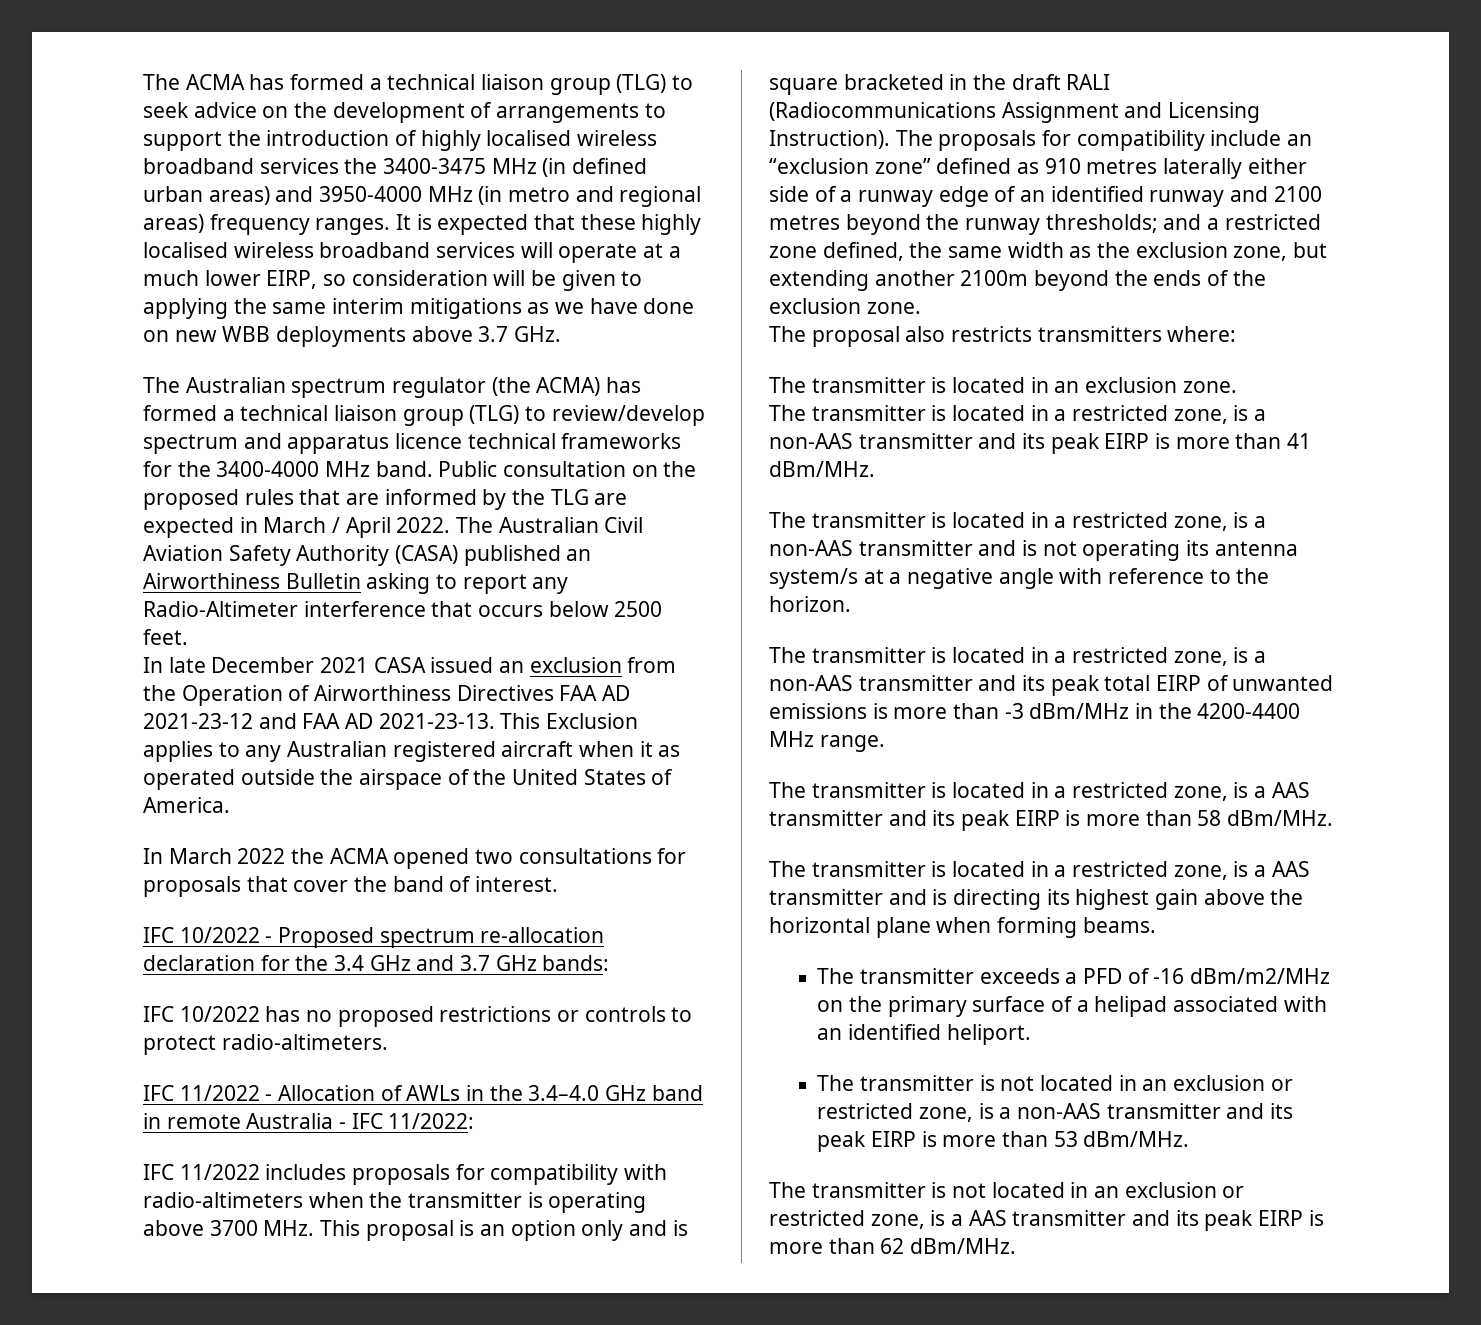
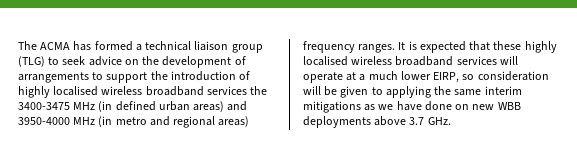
[143,377,642,398] [143,405,705,426] [143,433,682,454] [143,461,697,477] [143,489,628,510] [143,517,644,538] [143,545,592,566] [143,573,569,594] [143,601,663,617] [143,629,188,645] [143,657,677,673] [143,685,631,706] [143,713,639,729] [143,741,681,762] [143,769,674,790] [143,797,230,813] [143,848,687,869] [143,876,559,897] [143,927,605,948] [143,955,610,971] [143,1006,693,1027] [143,1034,388,1055] [143,1085,703,1101] [143,1113,475,1129] [143,1164,668,1185] [143,1192,647,1213] [143,1220,688,1241] [769,74,1111,95] [769,102,1261,123] [769,130,1313,151] [769,158,1307,179] [769,186,1322,207] [769,214,1321,235] [769,242,1328,261] [769,270,1266,291] [769,298,921,314] [769,326,1237,347] [769,377,1237,393] [769,405,1267,424] [769,433,1312,454] [769,461,875,477] [769,512,1267,531] [769,540,1298,561] [769,568,1270,589] [769,596,851,612] [769,647,1267,666] [769,675,1334,696] [769,703,1301,719] [769,731,885,752] [769,782,1310,801] [769,810,1334,831] [769,861,1310,880] [769,889,1304,910] [769,917,1156,938] [817,968,1331,984] [817,996,1327,1017] [817,1024,1031,1045] [817,1075,1293,1091] [817,1103,1294,1122] [817,1131,1190,1152] [769,1182,1245,1198] [769,1210,1324,1231] [769,1238,1017,1254] // The Australian spectrum regulator (the ACMA) has formed a technical liaison group (TLG) to review/develop spectrum and apparatus licence technical frameworks for the 3400-4000 MHz band. Public consultation on the proposed rules that are informed by the TLG are expected in March / April 2022. The Australian Civil Aviation Safety Authority (CASA) published an Airworthiness Bulletin asking to report any Radio-Altimeter interference that occurs below 2500 feet. // In late December 2021 CASA issued an exclusion from the Operation of Airworthiness Directives FAA AD 2021-23-12 and FAA AD 2021-23-13. This Exclusion applies to any Australian registered aircraft when it as operated outside the airspace of the United States of America. // In March 2022 the ACMA opened two consultations for proposals that cover the band of interest. // IFC 10/2022 - Proposed spectrum re-allocation declaration for the 3.4 GHz and 3.7 GHz bands: // IFC 10/2022 has no proposed restrictions or controls to protect radio-altimeters. // IFC 11/2022 - Allocation of AWLs in the 3.4–4.0 GHz band in remote Australia - IFC 11/2022: // IFC 11/2022 includes proposals for compatibility with radio-altimeters when the transmitter is operating above 3700 MHz. This proposal is an option only and is square bracketed in the draft RALI (Radiocommunications Assignment and Licensing Instruction). The proposals for compatibility include an “exclusion zone” defined as 910 metres laterally either side of a runway edge of an identified runway and 2100 metres beyond the runway thresholds; and a restricted zone defined, the same width as the exclusion zone, but extending another 2100m beyond the ends of the exclusion zone. // The proposal also restricts transmitters where: // The transmitter is located in an exclusion zone. // The transmitter is located in a restricted zone, is a non-AAS transmitter and its peak EIRP is more than 41 dBm/MHz. // The transmitter is located in a restricted zone, is a non-AAS transmitter and is not operating its antenna system/s at a negative angle with reference to the horizon. // The transmitter is located in a restricted zone, is a non-AAS transmitter and its peak total EIRP of unwanted emissions is more than -3 dBm/MHz in the 4200-4400 MHz range. // The transmitter is located in a restricted zone, is a AAS transmitter and its peak EIRP is more than 58 dBm/MHz. // The transmitter is located in a restricted zone, is a AAS transmitter and is directing its highest gain above the horizontal plane when forming beams. // The transmitter exceeds a PFD of -16 dBm/m2/MHz on the primary surface of a helipad associated with an identified heliport. // The transmitter is not located in an exclusion or restricted zone, is a non-AAS transmitter and its peak EIRP is more than 53 dBm/MHz. // The transmitter is not located in an exclusion or restricted zone, is a AAS transmitter and its peak EIRP is more than 62 dBm/MHz. -> (451, 121) none

